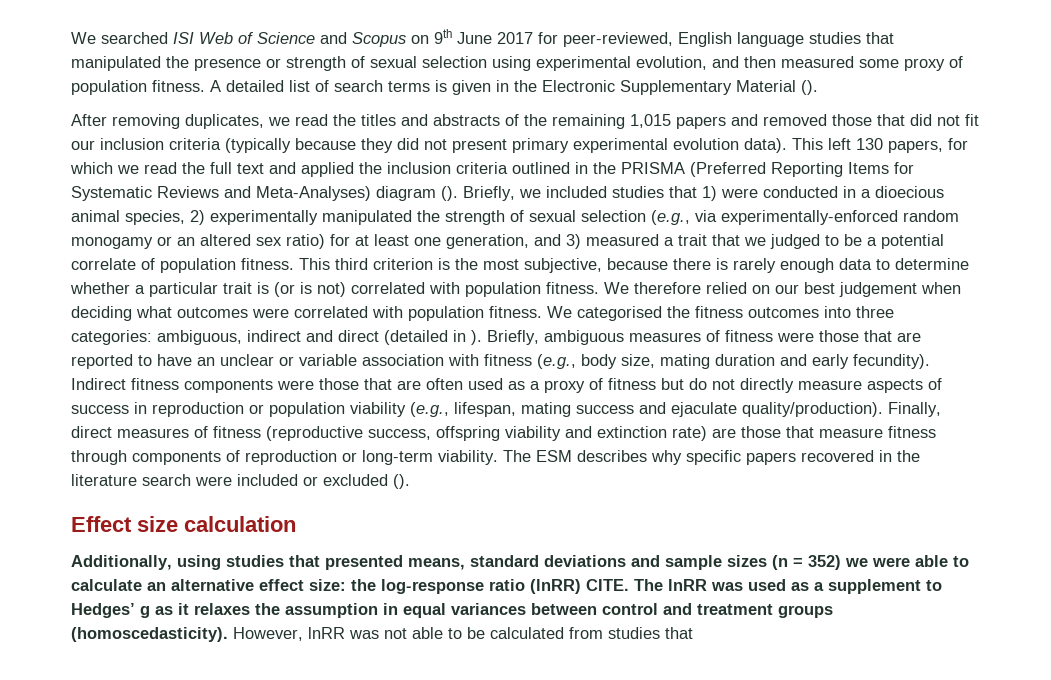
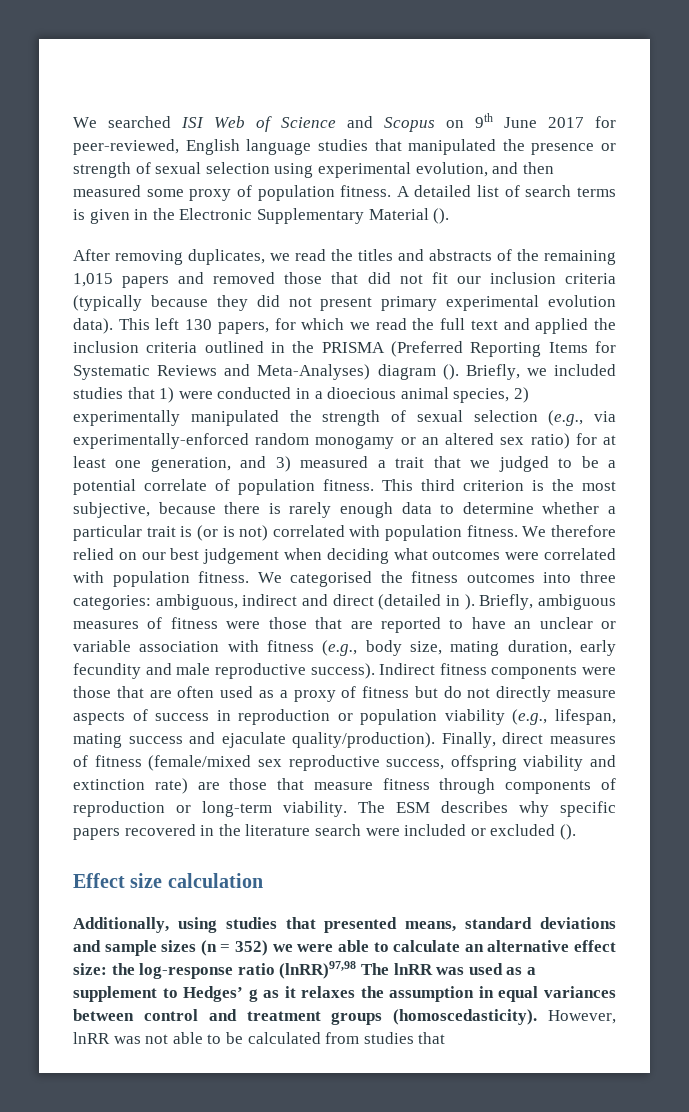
[715,354,930,369] duration and early fecundity). -> [507,640,616,656] [73,663,375,679] duration, early fecundity and male reproductive success).
[266,426,363,441] (reproductive -> [148,755,380,771] (female/mixed sex reproductive
[530,579,629,594] (lnRR) CITE. -> [279,961,357,979] (lnRR)97,98

